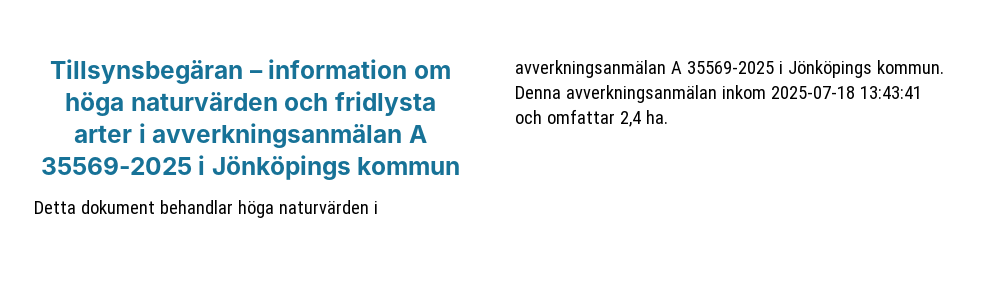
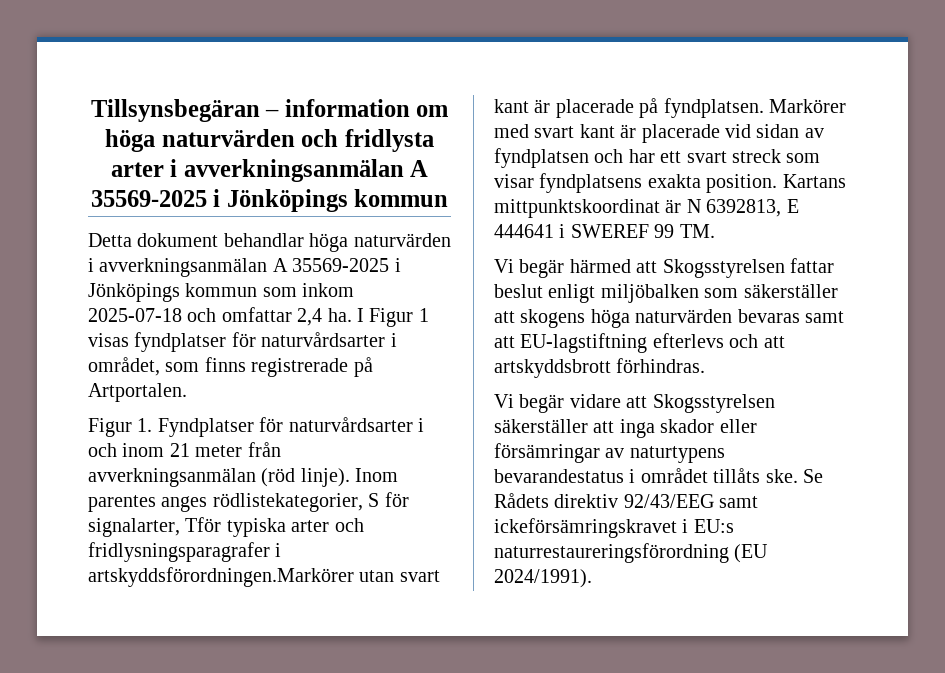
[876,60,944,74] [515,85,717,103] kommun. Denna avverkningsanmälan -> [185,283,297,297] kommun som
[859,86,922,99] 13:43:41 -> (182, 315) none
(668, 117) none -> [357,308,429,327] [88,332,397,352] [88,357,373,377] [88,383,187,402] [88,417,424,437] [88,442,281,457] [88,468,399,487] [88,492,409,512] [88,517,364,537] [88,542,282,562] [88,567,440,587] [494,98,846,118] [494,124,824,143] [494,148,821,168] [494,173,846,193] [494,199,799,218] [494,224,715,238] [494,258,834,278] [494,284,838,303] [494,309,844,328] [494,333,785,353] [494,358,706,378] [494,394,775,413] [494,419,757,438] [494,443,725,463] [494,468,823,483] [494,493,759,508] [494,518,734,538] [494,543,769,563] [494,569,592,588] I Figur 1 visas fyndplatser för naturvårdsarter i området, som finns registrerade på Artportalen. // Figur 1. Fyndplatser för naturvårdsarter i och inom 21 meter från avverkningsanmälan (röd linje). Inom parentes anges rödlistekategorier, S för signalarter, Tför typiska arter och fridlysningsparagrafer i artskyddsförordningen.Markörer utan svart kant är placerade på fyndplatsen. Markörer med svart kant är placerade vid sidan av fyndplatsen och har ett svart streck som visar fyndplatsens exakta position. Kartans mittpunktskoordinat är N 6392813, E 444641 i SWEREF 99 TM. // Vi begär härmed att Skogsstyrelsen fattar beslut enligt miljöbalken som säkerställer att skogens höga naturvärden bevaras samt att EU-lagstiftning efterlevs och att artskyddsbrott förhindras. // Vi begär vidare att Skogsstyrelsen säkerställer att inga skador eller försämringar av naturtypens bevarandestatus i området tillåts ske. Se Rådets direktiv 92/43/EEG samt ickeförsämringskravet i EU:s naturrestaureringsförordning (EU 2024/1991).

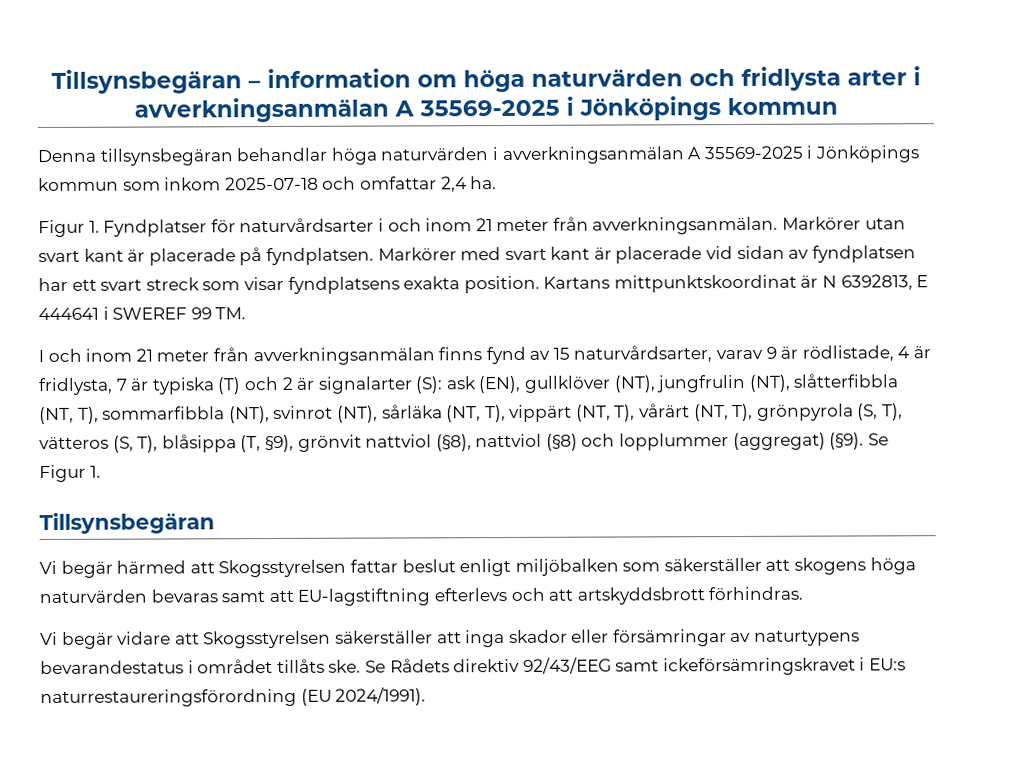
[88,233,219,247] Detta dokument -> [37,148,234,166] Denna tillsynsbegäran
[357,308,429,327] [88,332,397,352] [88,357,373,377] [88,383,187,402] I Figur 1 visas fyndplatser för naturvårdsarter i området, som finns registrerade på Artportalen. -> (498, 183) none
[88,468,399,487] [88,492,409,512] [88,517,364,537] [88,542,282,562] [88,567,354,587] avverkningsanmälan (röd linje). Inom parentes anges rödlistekategorier, S för signalarter, Tför typiska arter och fridlysningsparagrafer i artskyddsförordningen.Markörer -> [592,216,862,235] avverkningsanmälan. Markörer
[594,149,624,163] och -> (916, 254) none
(715, 231) none -> [38,345,932,366] [38,373,900,396] [39,403,904,425] [39,432,889,453] [39,464,101,483] [39,512,215,535] // I och inom 21 meter från avverkningsanmälan finns fynd av 15 naturvårdsarter, varav 9 är rödlistade, 4 är fridlysta, 7 är typiska (T) och 2 är signalarter (S): ask (EN), gullklöver (NT), jungfrulin (NT), slåtterfibbla (NT, T), sommarfibbla (NT), svinrot (NT), sårläka (NT, T), vippärt (NT, T), vårärt (NT, T), grönpyrola (S, T), vätteros (S, T), blåsippa (T, §9), grönvit nattviol (§8), nattviol (§8) och lopplummer (aggregat) (§9). Se Figur 1. // Tillsynsbegäran

